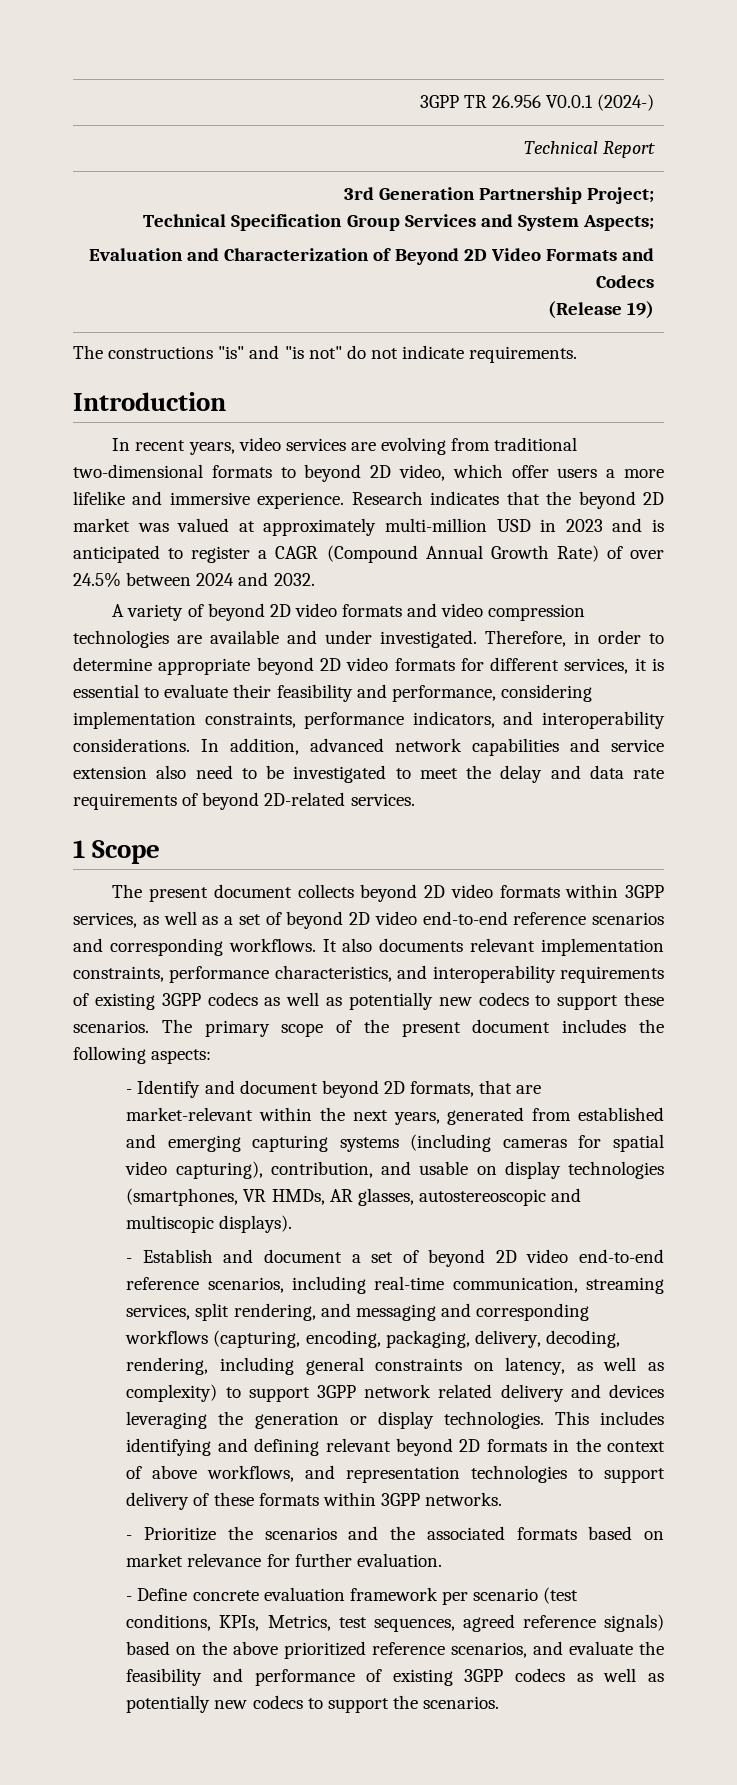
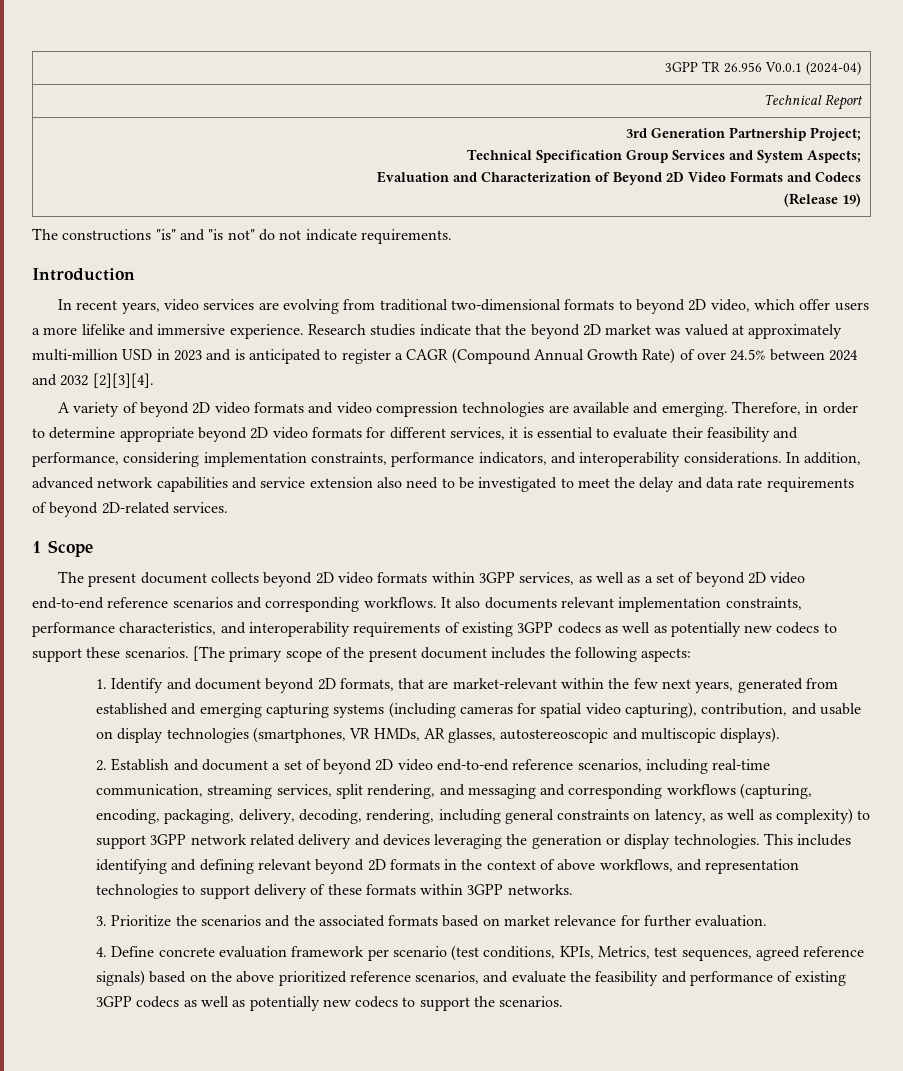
[597,94,655,111] (2024-) -> [805,61,861,75] (2024-04)
[430,491,500,505] indicates -> [370,324,471,336] studies indicate
[273,573,315,586] 2032. -> [60,373,154,388] 2032 [2][3][4].
[325,630,477,648] under investigated. -> [661,402,728,417] emerging.
[161,1019,192,1033] The -> [192,646,225,661] [The
[126,1089,133,1094] - -> [95,679,107,689] 1.
(345, 1114) none -> [633,678,658,689] few
[126,1258,133,1263] - -> [95,760,107,771] 2.
[126,1535,133,1540] - -> [95,916,107,926] 3.
[126,1596,133,1601] - -> [95,947,107,957] 4.

